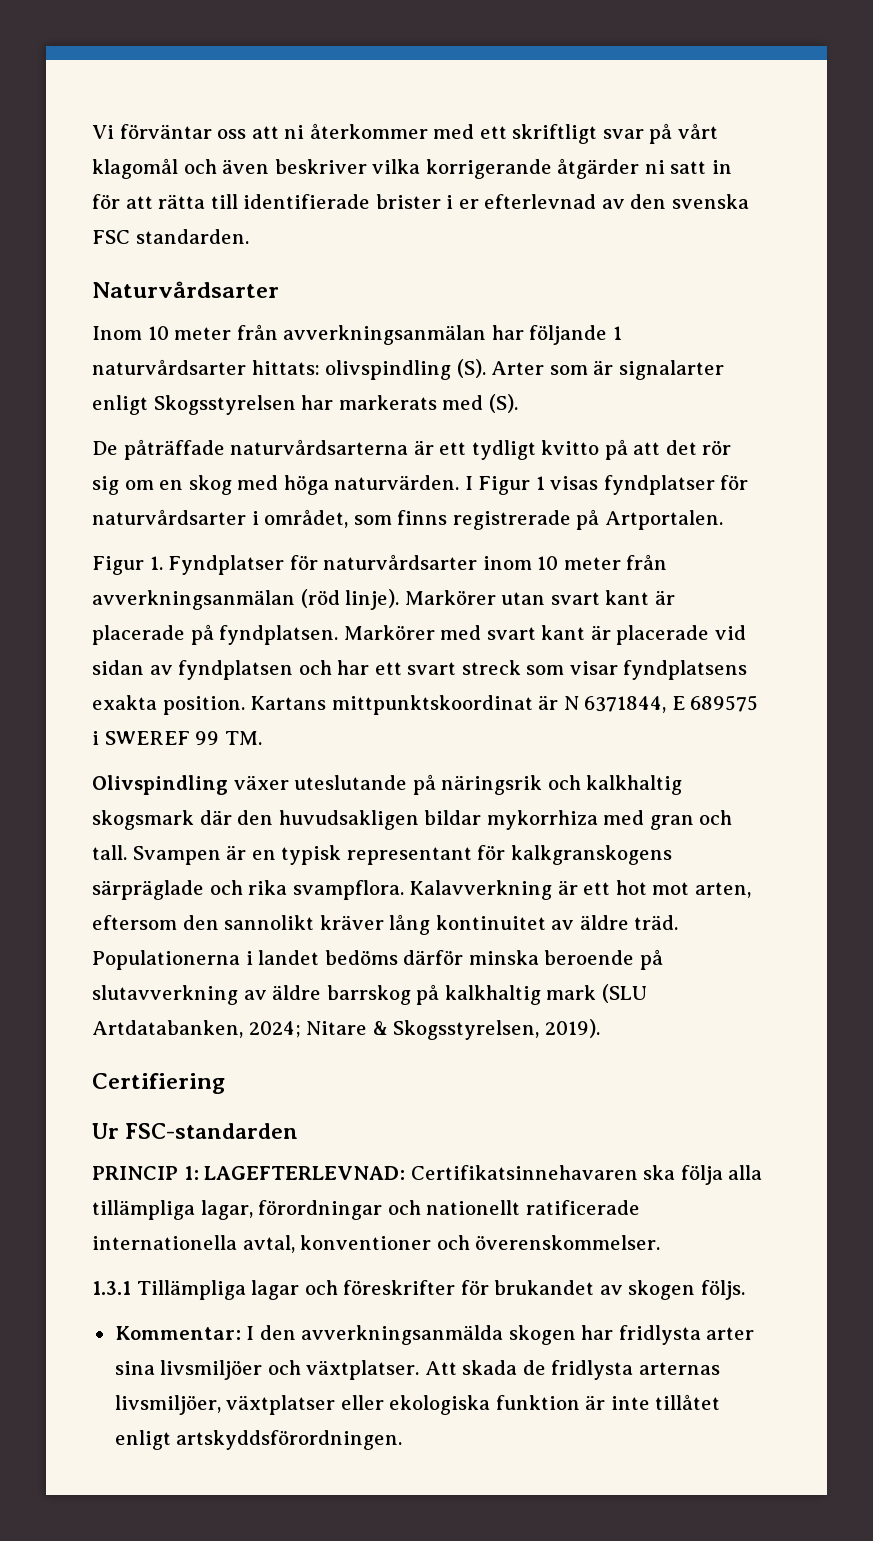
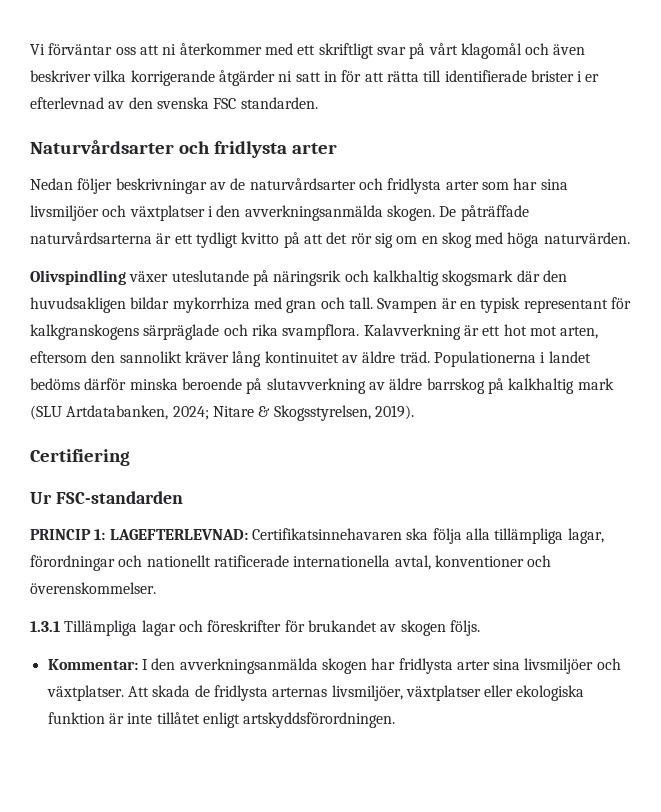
[92,324,622,345] [92,359,724,380] [92,394,518,415] // Inom 10 meter från avverkningsanmälan har följande 1 naturvårdsarter hittats: olivspindling (S). Arter som är signalarter enligt Skogsstyrelsen har markerats med (S). // -> [178,141,337,158] [30,178,568,194] [30,205,435,221] och fridlysta arter // Nedan följer beskrivningar av de naturvårdsarter och fridlysta arter som har sina livsmiljöer och växtplatser i den avverkningsanmälda skogen.
[464,475,749,495] [92,509,723,530] [92,554,668,575] [92,589,675,610] [92,624,746,645] [92,660,748,680] [92,695,759,715] [92,731,262,745] I Figur 1 visas fyndplatser för naturvårdsarter i området, som finns registrerade på Artportalen. // Figur 1. Fyndplatser för naturvårdsarter inom 10 meter från avverkningsanmälan (röd linje). Markörer utan svart kant är placerade på fyndplatsen. Markörer med svart kant är placerade vid sidan av fyndplatsen och har ett svart streck som visar fyndplatsens exakta position. Kartans mittpunktskoordinat är N 6371844, E 689575 i SWEREF 99 TM. -> (630, 238) none

